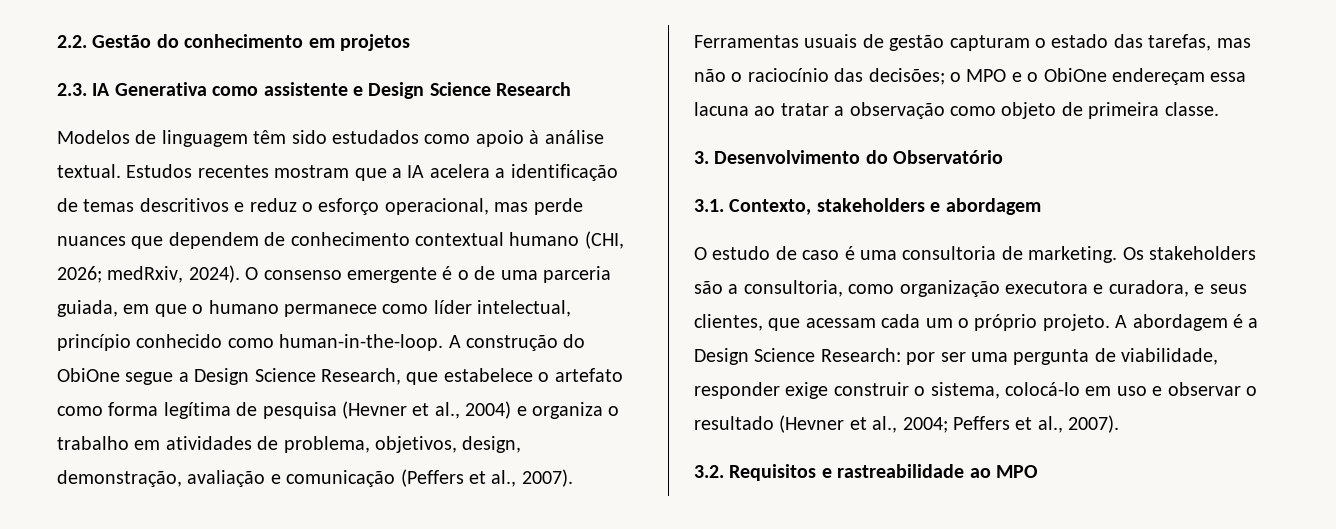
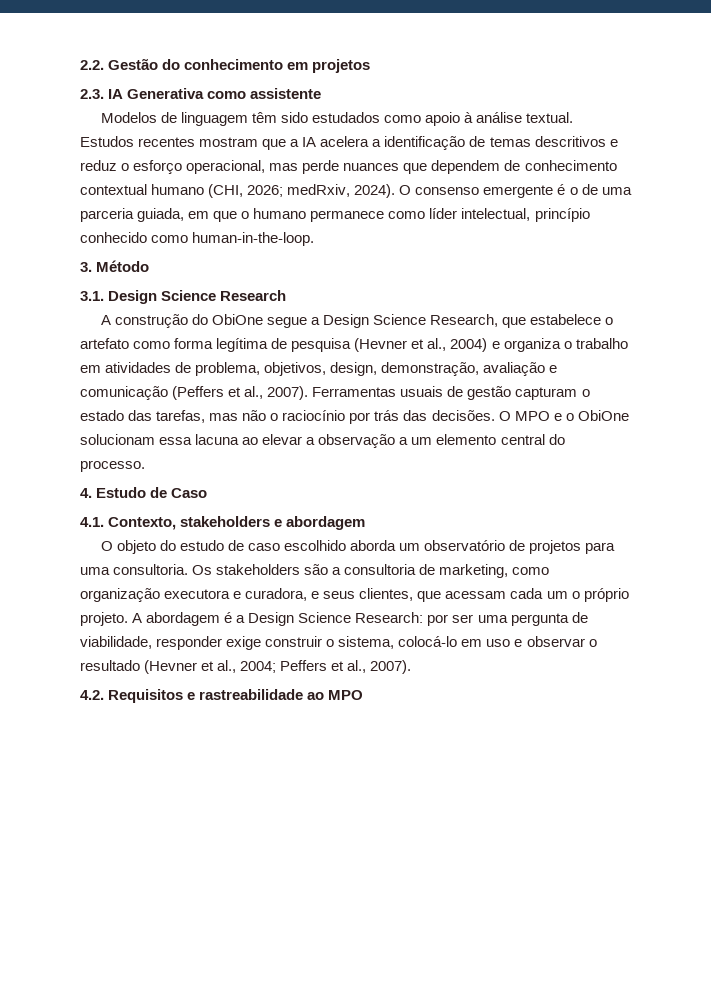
[353,82,572,99] e Design Science Research -> (322, 93) none
(444, 342) none -> [80,260,150,272] [80,290,287,304] // 3. Método // 3.1. Design Science Research //
[834,68,961,85] das decisões; o -> [349,410,511,424] por trás das decisões. O
[1112,68,1205,85] endereçam -> [80,434,155,445] solucionam
[780,103,829,116] tratar -> [262,434,303,445] elevar
[950,102,1219,119] [694,150,1004,164] [694,199,724,212] como objeto de primeira classe. // 3. Desenvolvimento do Observatório // 3.1. -> [399,434,565,445] [80,460,145,472] [80,487,208,498] [80,517,104,527] a um elemento central do processo. // 4. Estudo de Caso // 4.1.
(707, 253) none -> [116,540,176,554] objeto do
[844,246,1118,263] é uma consultoria de marketing. -> [284,540,616,554] [80,564,189,575] escolhido aborda um observatório de projetos para uma consultoria.
[743,280,843,297] consultoria, -> [344,564,509,578] consultoria de marketing,
[694,465,724,478] 3.2. -> [80,690,104,700] 4.2.

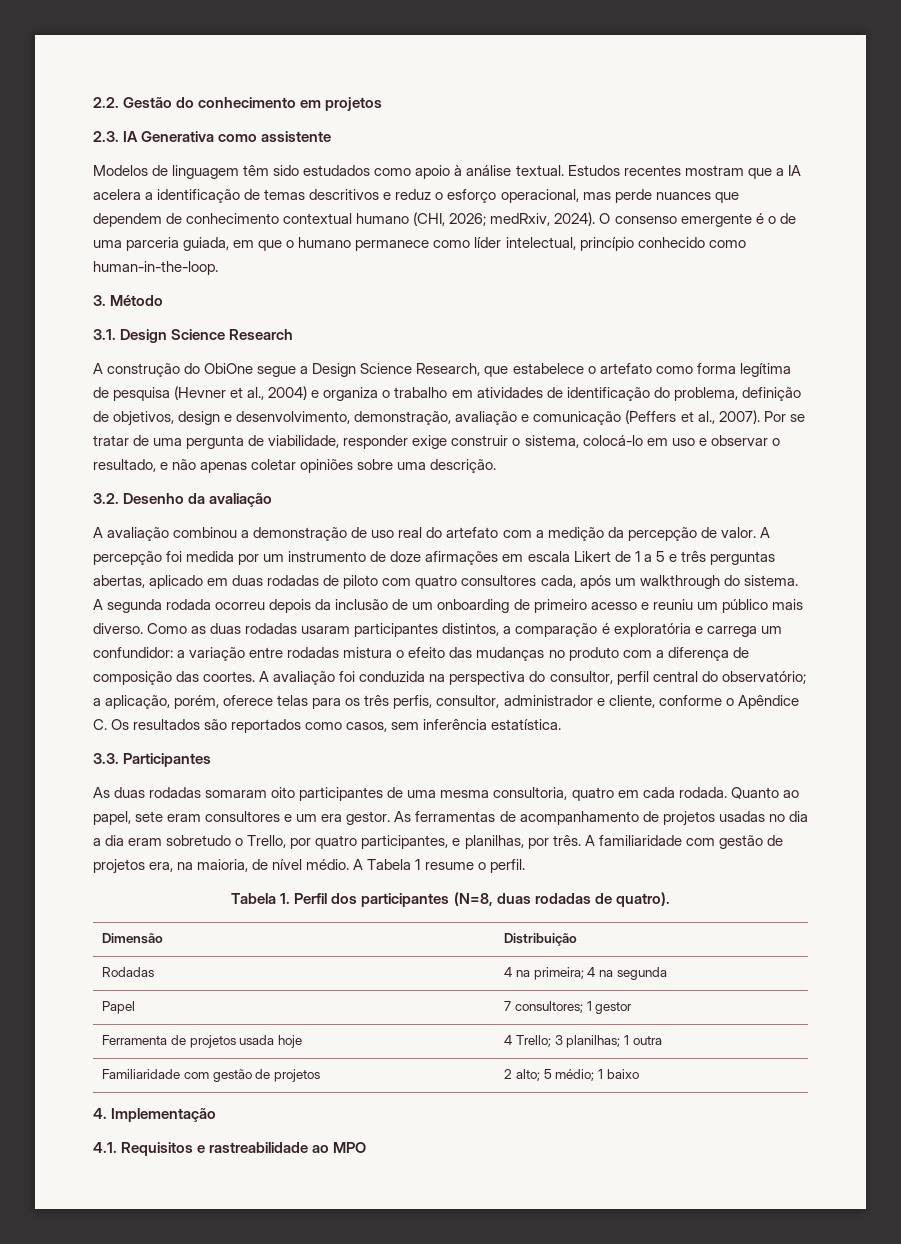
[195,362,378,376] problema, objetivos, design, -> [566,387,801,401] [93,411,351,426] identificação do problema, definição de objetivos, design e desenvolvimento,
[312,386,590,400] [80,410,629,424] [80,434,565,448] [80,460,145,472] [80,487,208,498] [80,516,366,530] [100,540,616,554] [80,564,550,578] [80,588,629,602] [80,612,474,626] Ferramentas usuais de gestão capturam o estado das tarefas, mas não o raciocínio por trás das decisões. O MPO e o ObiOne solucionam essa lacuna ao elevar a observação a um elemento central do processo. // 4. Estudo de Caso // 4.1. Contexto, stakeholders e abordagem // O objeto do estudo de caso escolhido aborda um observatório de projetos para uma consultoria. Os stakeholders são a consultoria de marketing, como organização executora e curadora, e seus clientes, que acessam cada um o próprio projeto. A abordagem é a Design Science Research: por ser -> [763,411,805,422] [93,435,150,446] Por se tratar de
[80,660,412,674] [80,690,104,700] resultado (Hevner et al., 2004; Peffers et al., 2007). // 4.2. -> [93,459,497,473] [93,493,273,507] [93,527,770,541] [93,551,775,565] [93,575,798,589] [93,599,803,613] [93,623,782,637] [93,647,749,661] [93,671,806,685] [93,695,799,709] [93,719,562,733] [93,753,212,767] [93,787,799,801] [93,811,808,826] [93,835,783,849] [93,859,525,874] [231,892,670,907] [102,933,164,944] [504,933,578,946] [102,967,155,977] [504,967,667,980] [102,1001,136,1014] [504,1001,633,1014] [102,1035,302,1048] [504,1035,662,1048] [102,1069,320,1082] [504,1069,639,1081] [93,1108,217,1122] [93,1142,117,1153] resultado, e não apenas coletar opiniões sobre uma descrição. // 3.2. Desenho da avaliação // A avaliação combinou a demonstração de uso real do artefato com a medição da percepção de valor. A percepção foi medida por um instrumento de doze afirmações em escala Likert de 1 a 5 e três perguntas abertas, aplicado em duas rodadas de piloto com quatro consultores cada, após um walkthrough do sistema. A segunda rodada ocorreu depois da inclusão de um onboarding de primeiro acesso e reuniu um público mais diverso. Como as duas rodadas usaram participantes distintos, a comparação é exploratória e carrega um confundidor: a variação entre rodadas mistura o efeito das mudanças no produto com a diferença de composição das coortes. A avaliação foi conduzida na perspectiva do consultor, perfil central do observatório; a aplicação, porém, oferece telas para os três perfis, consultor, administrador e cliente, conforme o Apêndice C. Os resultados são reportados como casos, sem inferência estatística. // 3.3. Participantes // As duas rodadas somaram oito participantes de uma mesma consultoria, quatro em cada rodada. Quanto ao papel, sete eram consultores e um era gestor. As ferramentas de acompanhamento de projetos usadas no dia a dia eram sobretudo o Trello, por quatro participantes, e planilhas, por três. A familiaridade com gestão de projetos era, na maioria, de nível médio. A Tabela 1 resume o perfil. // Tabela 1. Perfil dos participantes (N=8, duas rodadas de quatro). // Dimensão | Distribuição // Rodadas | 4 na primeira; 4 na segunda // Papel | 7 consultores; 1 gestor // Ferramenta de projetos usada hoje | 4 Trello; 3 planilhas; 1 outra // Familiaridade com gestão de projetos | 2 alto; 5 médio; 1 baixo // 4. Implementação // 4.1.

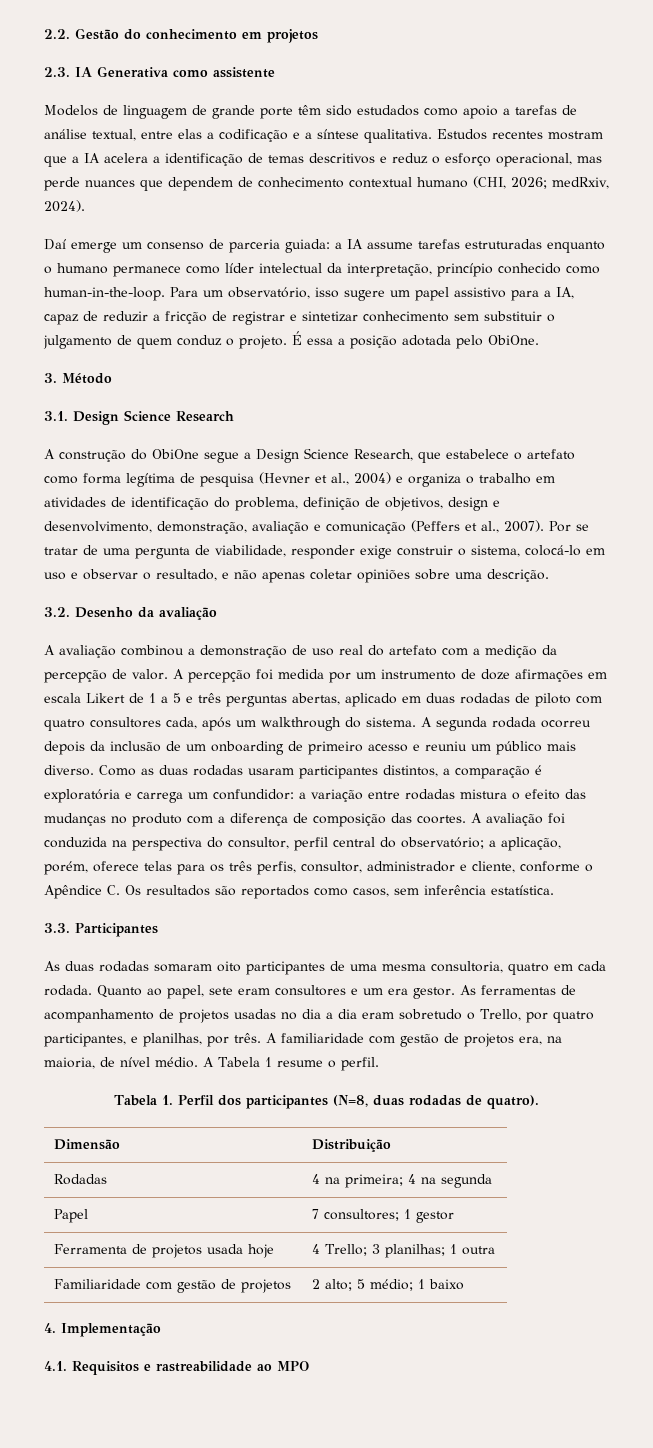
(240, 172) none -> [192,105,293,119] de grande porte
[454,165,564,176] à análise textual. -> [503,105,577,115] [44,129,432,143] a tarefas de análise textual, entre elas a codificação e a síntese qualitativa.
[599,213,796,227] [93,237,283,251] O consenso emergente é o de uma parceria guiada, em que -> [44,239,605,253] // Daí emerge um consenso de parceria guiada: a IA assume tarefas estruturadas enquanto
[505,237,576,250] intelectual, -> [259,263,432,277] intelectual da interpretação,
(218, 268) none -> [170,287,574,301] [44,311,555,325] [43,331,539,349] Para um observatório, isso sugere um papel assistivo para a IA, capaz de reduzir a fricção de registrar e sintetizar conhecimento sem substituir o julgamento de quem conduz o projeto. É essa a posição adotada pelo ObiOne.

